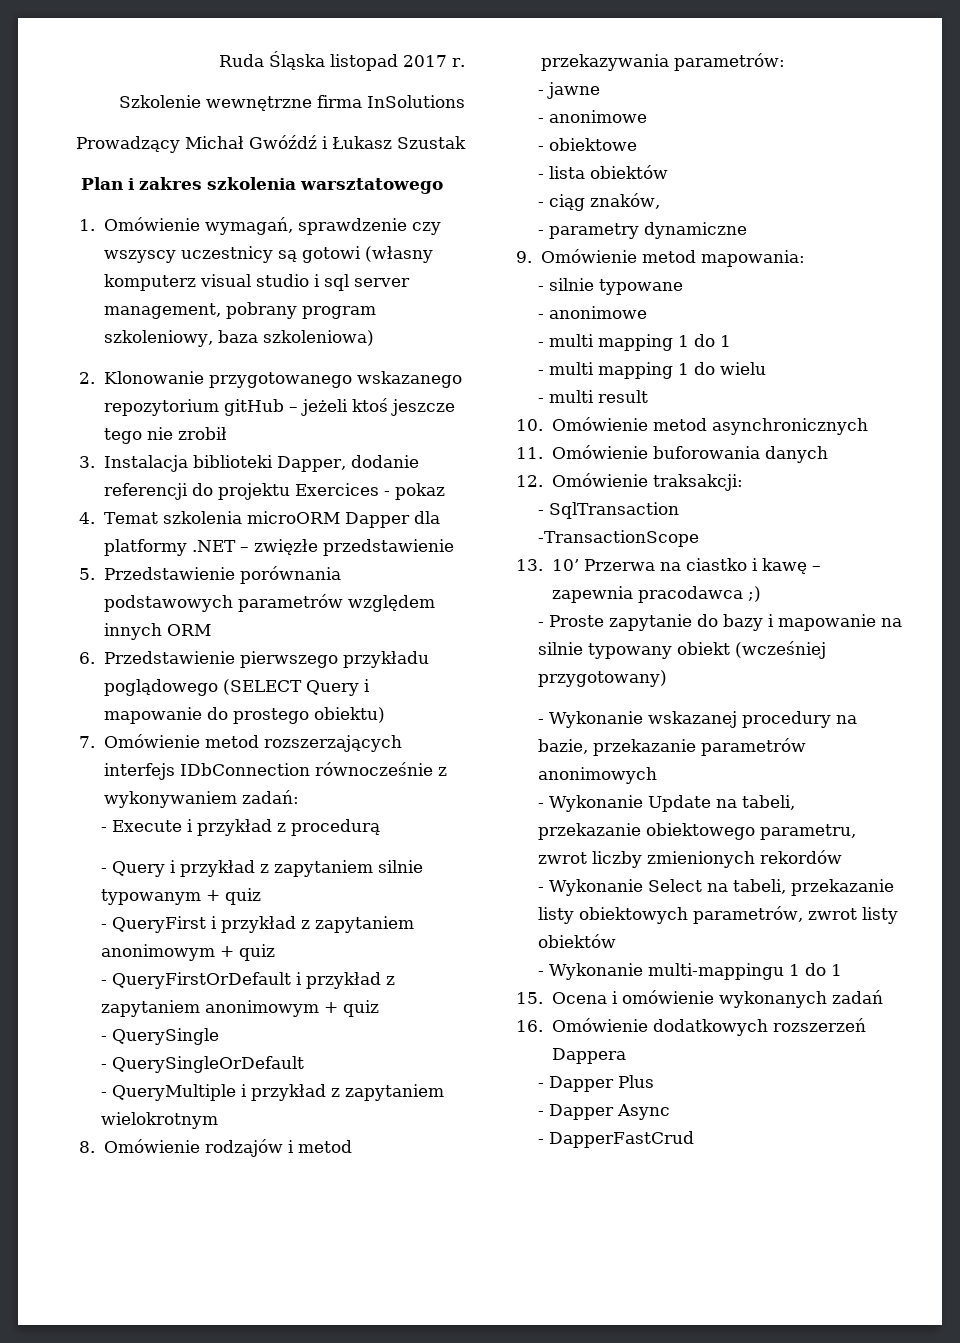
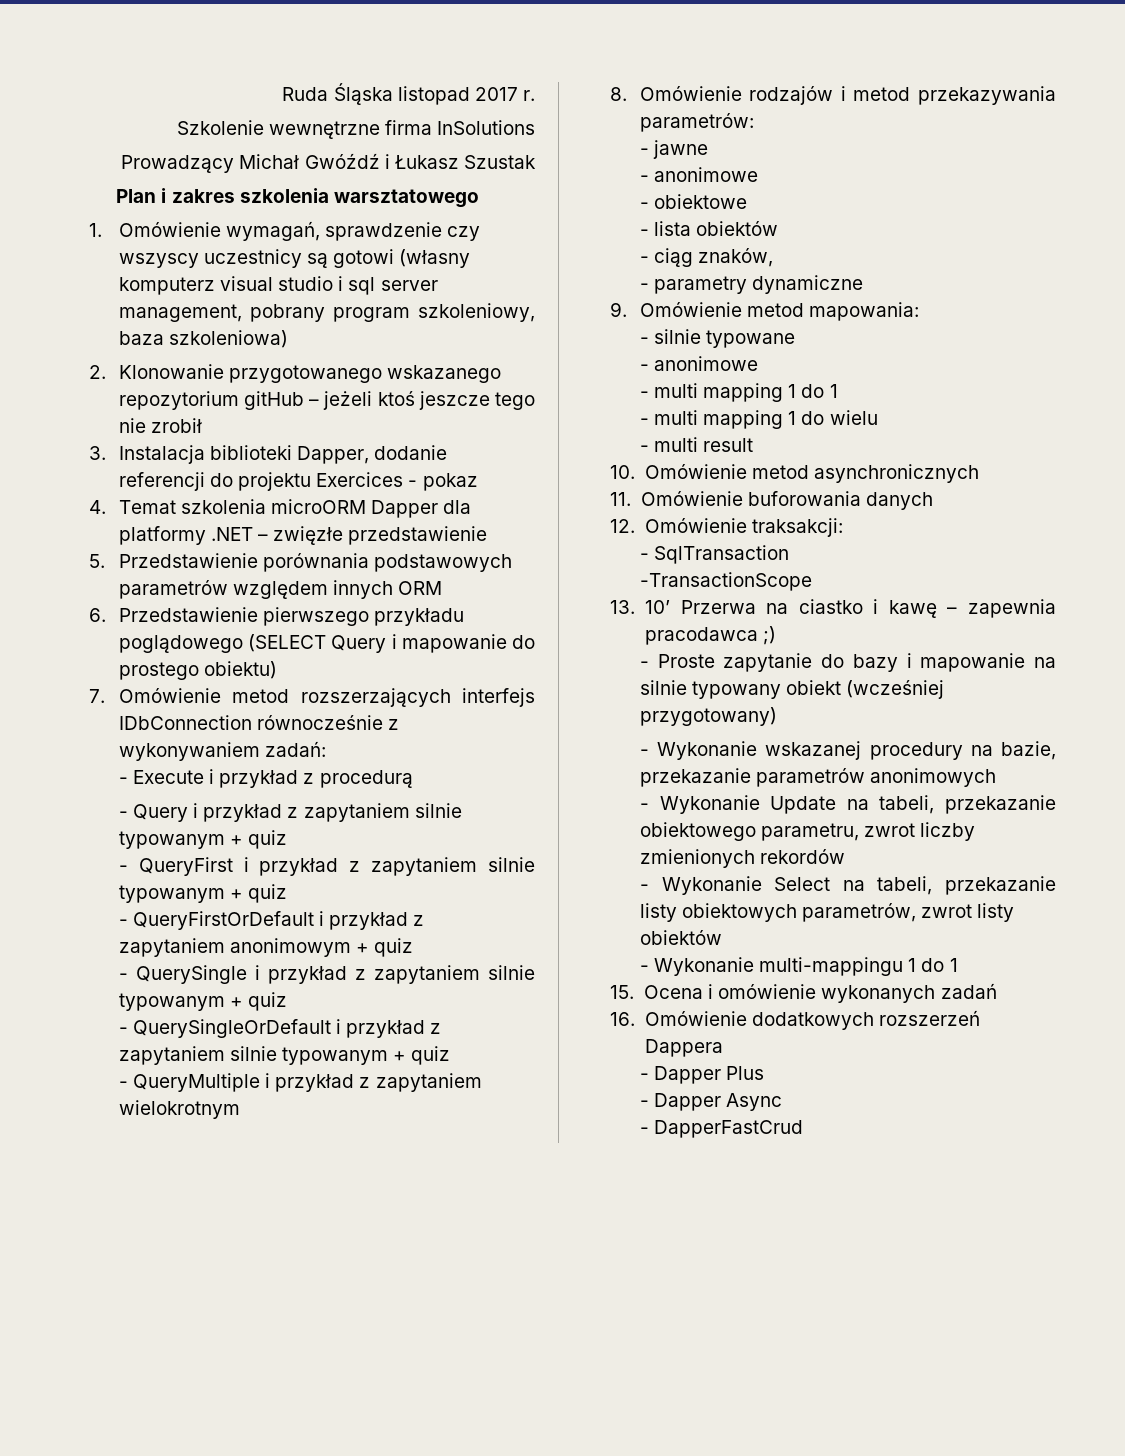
[100,944,215,961] anonimowym -> [488,857,535,872] [118,885,225,903] silnie typowanym
[100,1056,304,1073] // - QuerySingleOrDefault -> [254,965,535,984] [118,992,288,1011] [118,1019,442,1038] [118,1046,451,1065] i przykład z zapytaniem silnie typowanym + quiz // - QuerySingleOrDefault i przykład z zapytaniem silnie typowanym + quiz

